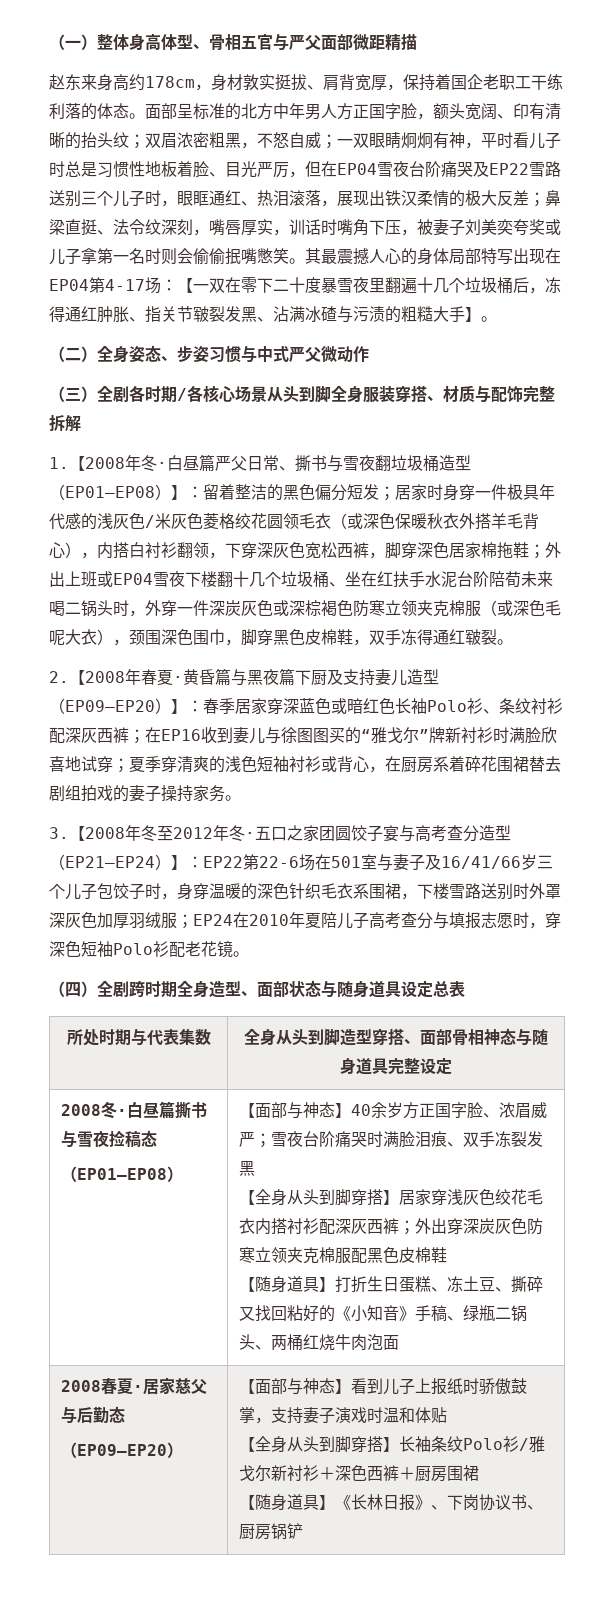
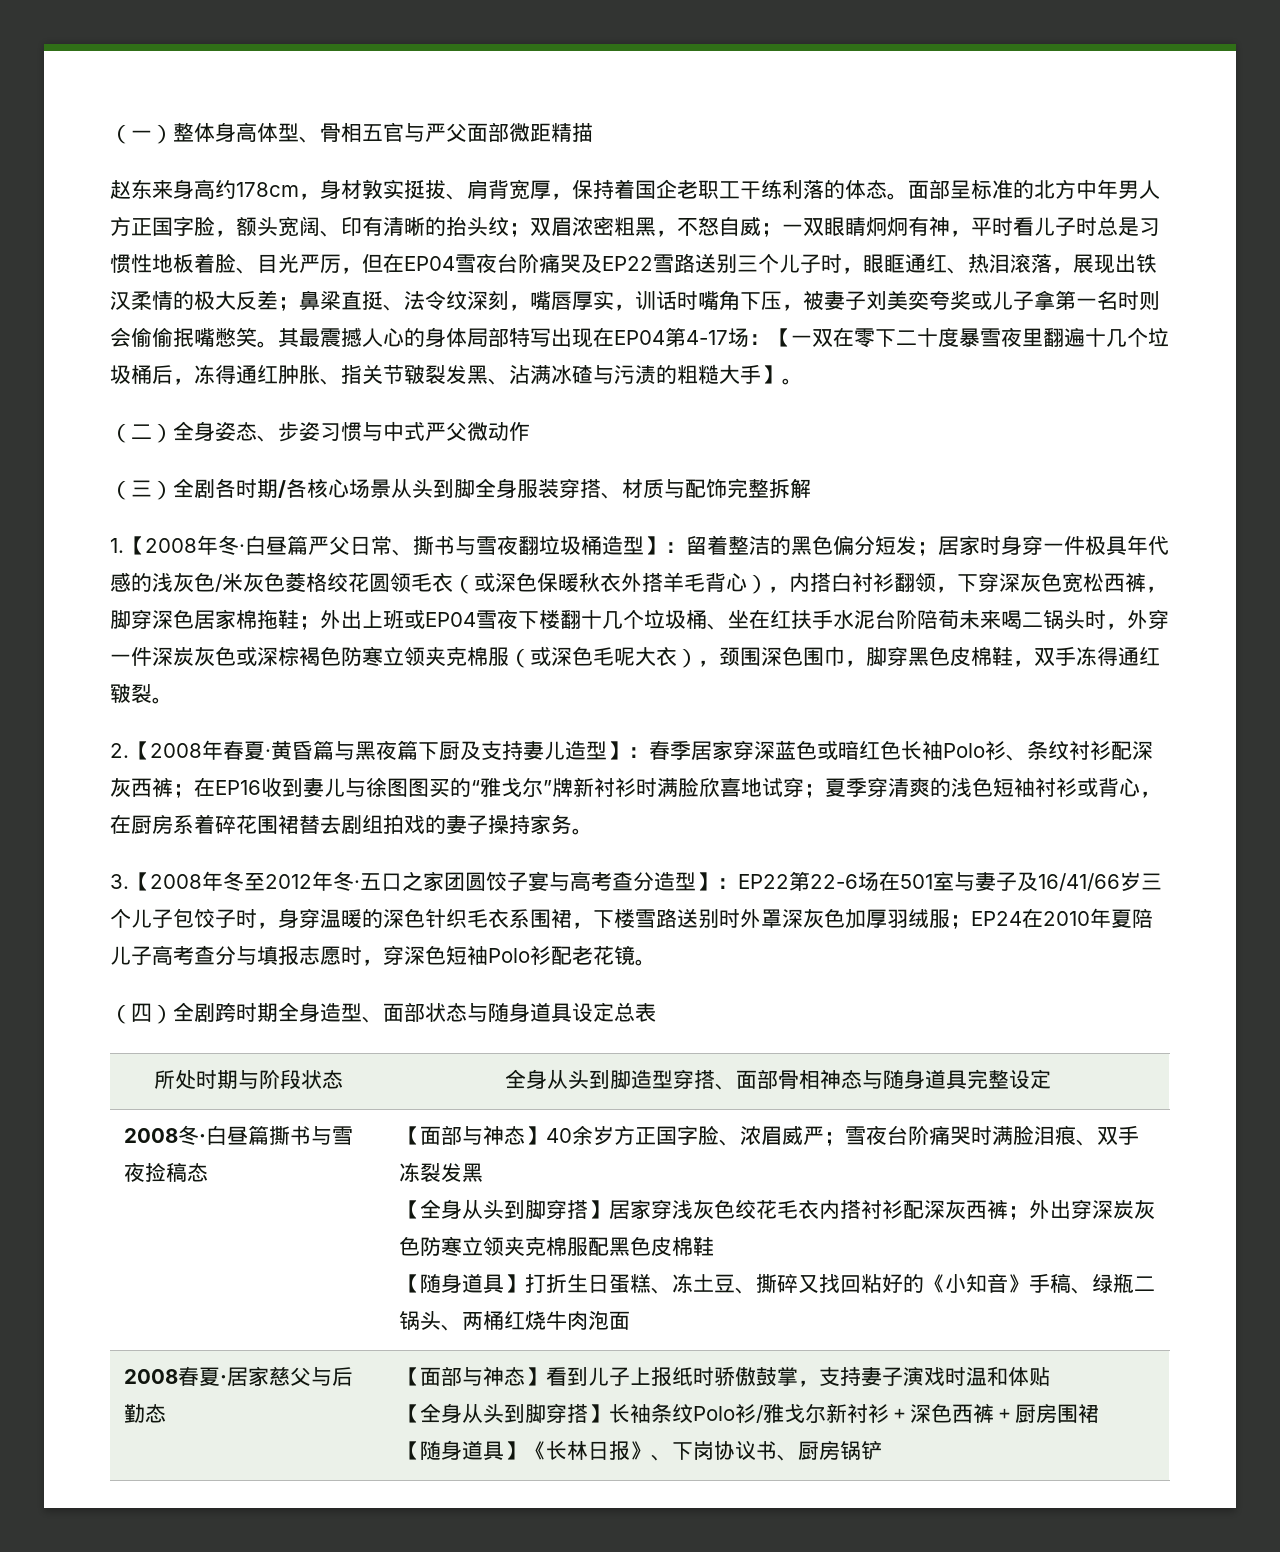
[49,484,171,500] （EP01–EP08） -> (644, 545) none
[49,698,171,714] （EP09–EP20） -> (607, 750) none
[49,854,171,870] （EP21–EP24） -> (696, 881) none
[146,1029,211,1046] 代表集数 -> [258,1070,343,1089] 阶段状态
[60,1166,183,1182] // （EP01–EP08） -> (209, 1172) none
[60,1442,183,1458] // （EP09–EP20） -> (167, 1413) none

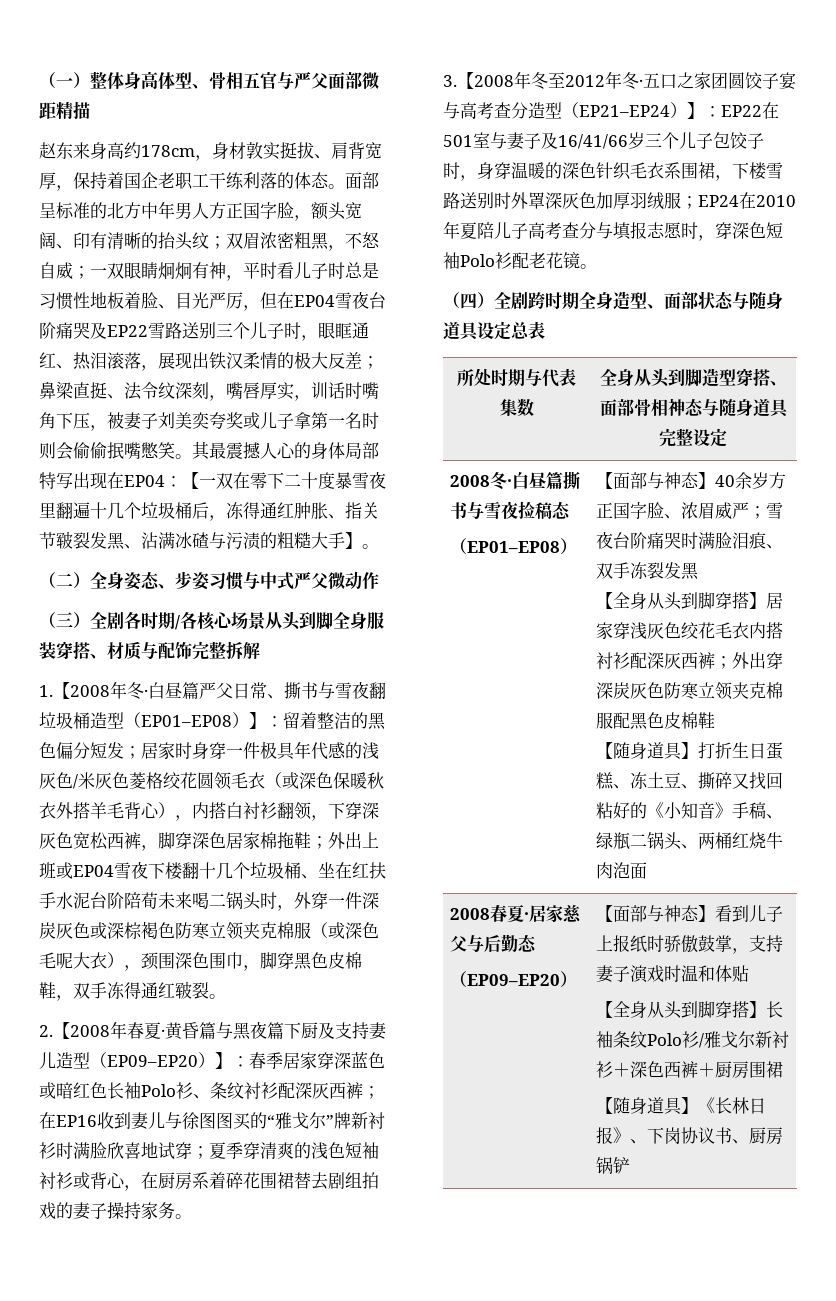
[665,327,749,347] 第4-17场 -> (165, 481) none
(644, 545) none -> [124,712,249,728] （EP01–EP08）
(607, 750) none -> [90,1052,215,1068] （EP09–EP20）
[696,871,879,891] 】：EP22第22-6场 -> [562,102,762,119] （EP21–EP24）】：EP22
[258,1070,343,1089] 阶段状态 -> [542,368,576,387] [499,398,534,417] 代表集数
(209, 1172) none -> [449,538,577,555] // （EP01–EP08）
(167, 1413) none -> [449,971,577,988] // （EP09–EP20）

